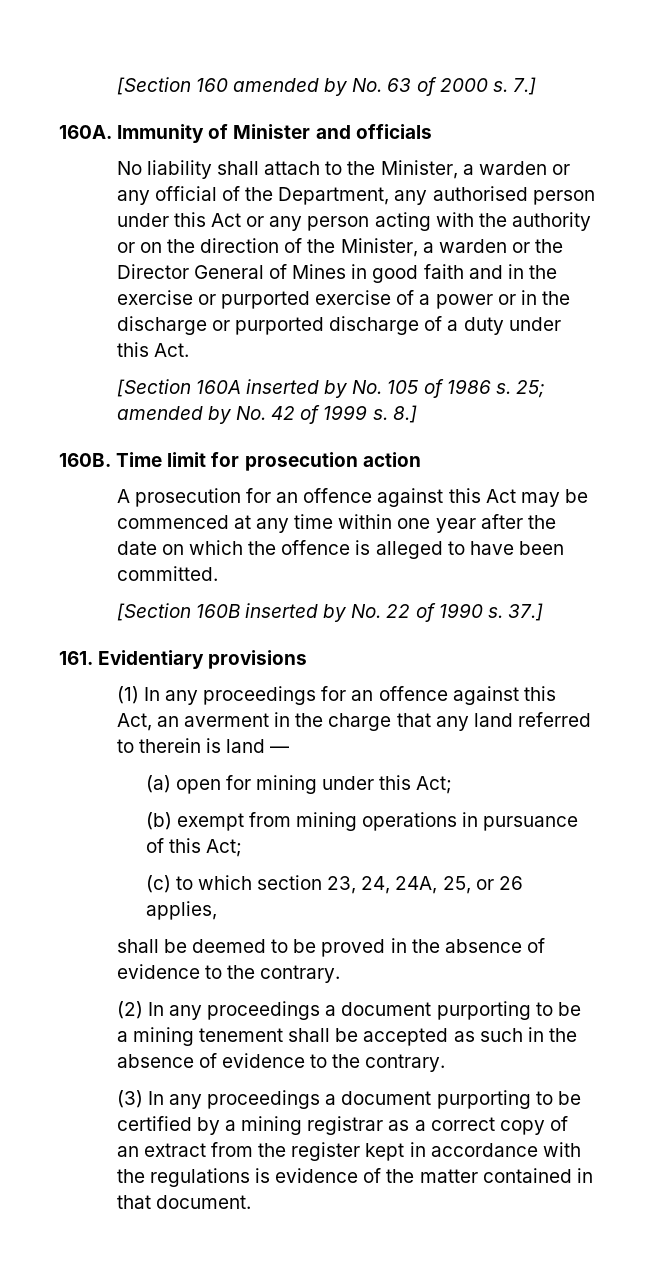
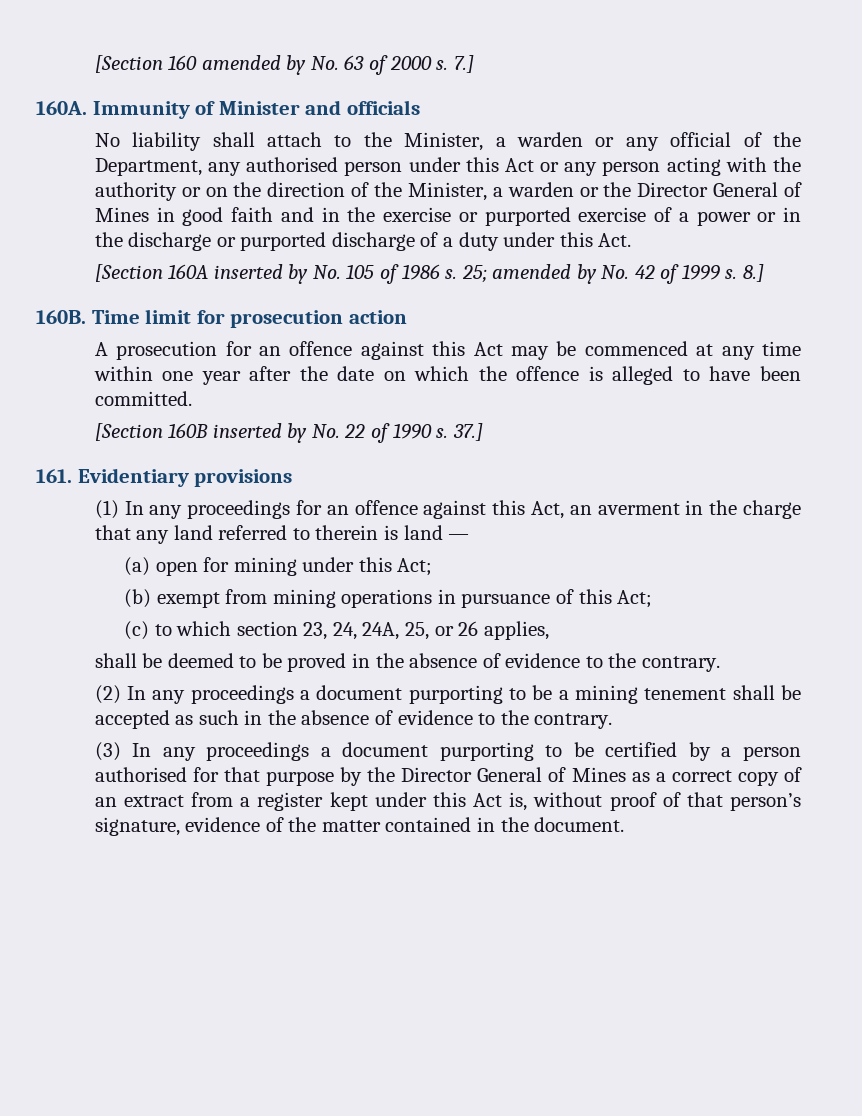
[241,1116,384,1135] mining registrar -> [743,746,801,761] [94,767,626,786] person authorised for that purpose by the Director General of Mines
[258,1143,287,1157] the -> [240,797,251,807] a
[409,1142,581,1157] [116,1168,271,1187] in accordance with the regulations is -> [374,792,801,811] [94,817,180,836] under this Act is, without proof of that person’s signature,
[116,1195,151,1209] that -> [500,817,529,832] the

